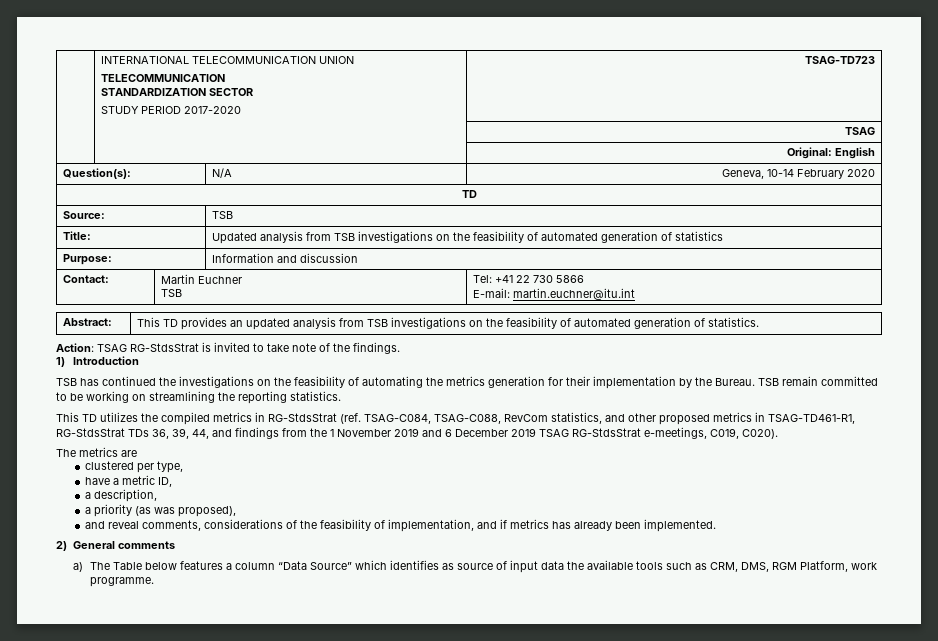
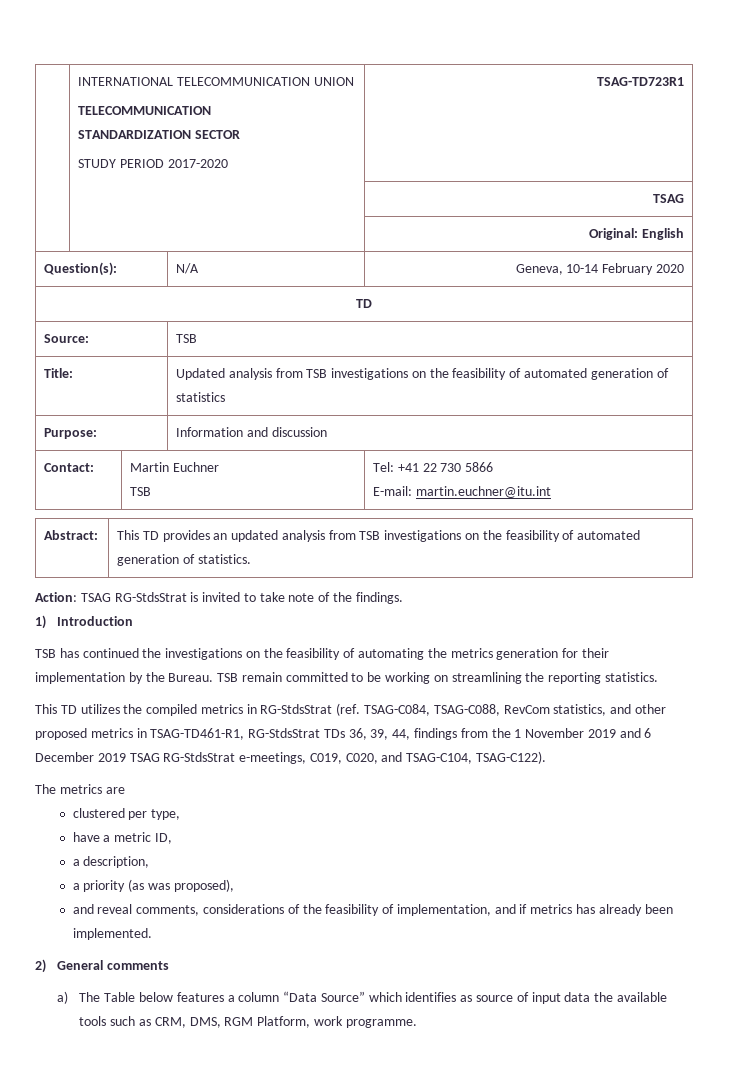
[804,56,875,64] TSAG-TD723 -> [596,77,684,86] TSAG-TD723R1
[212,429,232,437] and -> (411, 734) none
[742,429,778,439] C020). -> [345,751,547,764] C020, and TSAG-C104, TSAG-C122).

